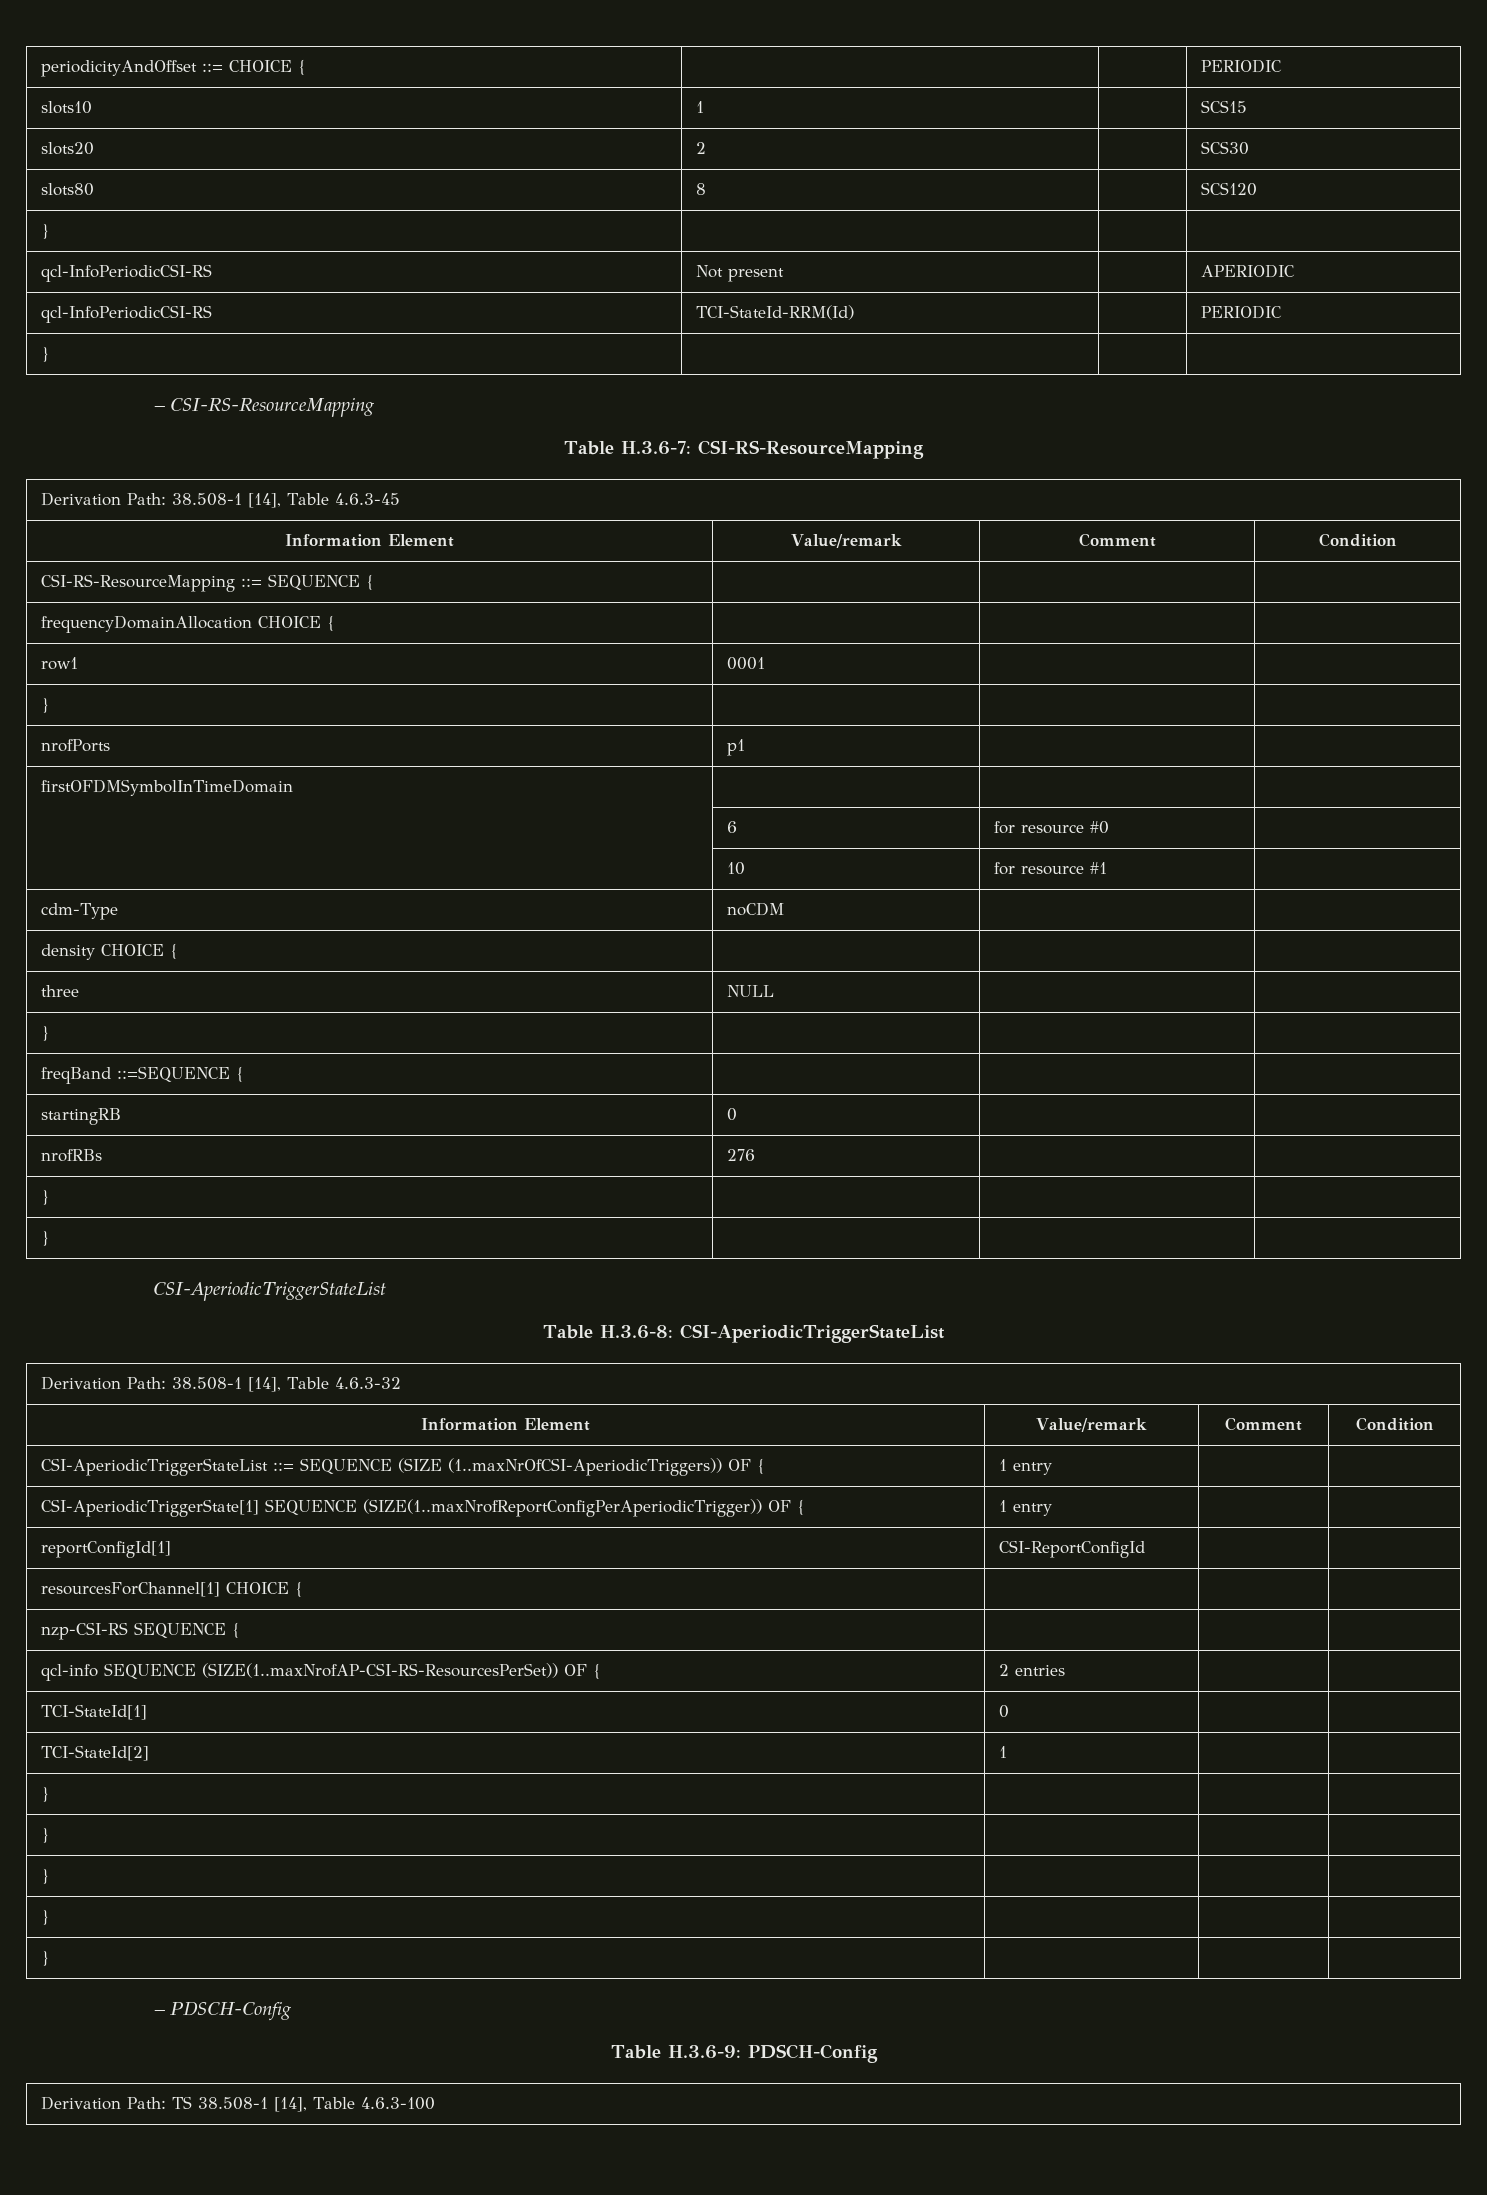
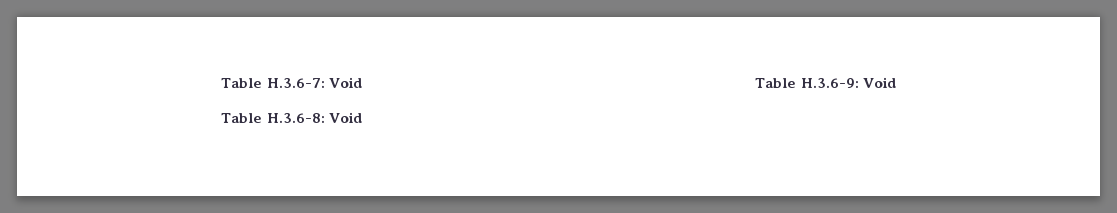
[41,59,308,77] [1201,59,1283,73] [41,101,93,114] [696,101,705,113] [1201,100,1248,113] [41,142,95,155] [696,142,707,154] [1201,141,1250,155] [41,183,95,196] [696,183,707,195] [1201,182,1258,196] [41,223,51,239] [41,264,213,282] [696,265,785,282] [1201,264,1296,278] [41,305,213,323] [696,305,855,320] [1201,305,1283,319] [41,346,51,362] [153,398,376,417] [564,440,924,459] [41,492,401,508] [285,534,454,547] [790,534,902,548] [1078,533,1156,547] [1318,533,1397,547] [41,574,376,592] [41,615,337,633] [41,657,79,670] [727,657,766,670] [41,697,51,713] [41,739,111,752] [727,739,746,756] [41,779,294,796] [727,821,738,833] [994,821,1110,834] [727,862,746,875] [994,862,1108,875] [41,903,119,920] [727,902,785,916] [41,943,180,960] [41,985,80,997] [727,985,775,997] [41,1025,51,1041] [41,1066,246,1084] [41,1108,122,1125] [727,1108,738,1121] [41,1149,103,1162] [727,1149,756,1161] [41,1189,51,1205] [41,1230,51,1246] [153,1282,387,1301] [542,1324,946,1343] [41,1376,402,1392] [421,1418,590,1431] [1036,1418,1148,1432] [1225,1417,1302,1431] [1355,1417,1434,1431] [41,1458,767,1476] [999,1459,1053,1475] [41,1499,807,1517] [999,1500,1053,1516] [41,1541,172,1558] [999,1540,1146,1558] [41,1581,305,1597] [41,1622,242,1640] [41,1663,603,1681] [999,1664,1066,1676] [41,1704,148,1720] [999,1705,1010,1718] [41,1745,150,1761] [999,1746,1008,1758] [41,1786,51,1802] [41,1827,51,1843] [41,1868,51,1884] [41,1909,51,1925] [41,1950,51,1966] [153,2001,293,2021] [610,2044,878,2063] [41,2096,436,2112] periodicityAndOffset ::= CHOICE { | | | PERIODIC // slots10 | 1 | | SCS15 // slots20 | 2 | | SCS30 // slots80 | 8 | | SCS120 // } | | | // qcl-InfoPeriodicCSI-RS | Not present | | APERIODIC // qcl-InfoPeriodicCSI-RS | TCI-StateId-RRM(Id) | | PERIODIC // } | | | // – CSI-RS-ResourceMapping // Table H.3.6-7: CSI-RS-ResourceMapping // Derivation Path: 38.508-1 [14], Table 4.6.3-45 // Information Element | Value/remark | Comment | Condition // CSI-RS-ResourceMapping ::= SEQUENCE { | | | // frequencyDomainAllocation CHOICE { | | | // row1 | 0001 | | // } | | | // nrofPorts | p1 | | // firstOFDMSymbolInTimeDomain | | | // | 6 | for resource #0 | // | 10 | for resource #1 | // cdm-Type | noCDM | | // density CHOICE { | | | // three | NULL | | // } | | | // freqBand ::=SEQUENCE { | | | // startingRB | 0 | | // nrofRBs | 276 | | // } | | | // } | | | // CSI-AperiodicTriggerStateList // Table H.3.6-8: CSI-AperiodicTriggerStateList // Derivation Path: 38.508-1 [14], Table 4.6.3-32 // Information Element | Value/remark | Comment | Condition // CSI-AperiodicTriggerStateList ::= SEQUENCE (SIZE (1..maxNrOfCSI-AperiodicTriggers)) OF { | 1 entry | | // CSI-AperiodicTriggerState[1] SEQUENCE (SIZE(1..maxNrofReportConfigPerAperiodicTrigger)) OF { | 1 entry | | // reportConfigId[1] | CSI-ReportConfigId | | // resourcesForChannel[1] CHOICE { | | | // nzp-CSI-RS SEQUENCE { | | | // qcl-info SEQUENCE (SIZE(1..maxNrofAP-CSI-RS-ResourcesPerSet)) OF { | 2 entries | | // TCI-StateId[1] | 0 | | // TCI-StateId[2] | 1 | | // } | | | // } | | | // } | | | // } | | | // } | | | // – PDSCH-Config // Table H.3.6-9: PDSCH-Config // Derivation Path: TS 38.508-1 [14], Table 4.6.3-100 -> [221,77,362,88] [221,112,362,123] [755,77,896,88] Table H.3.6-7: Void // Table H.3.6-8: Void // Table H.3.6-9: Void

